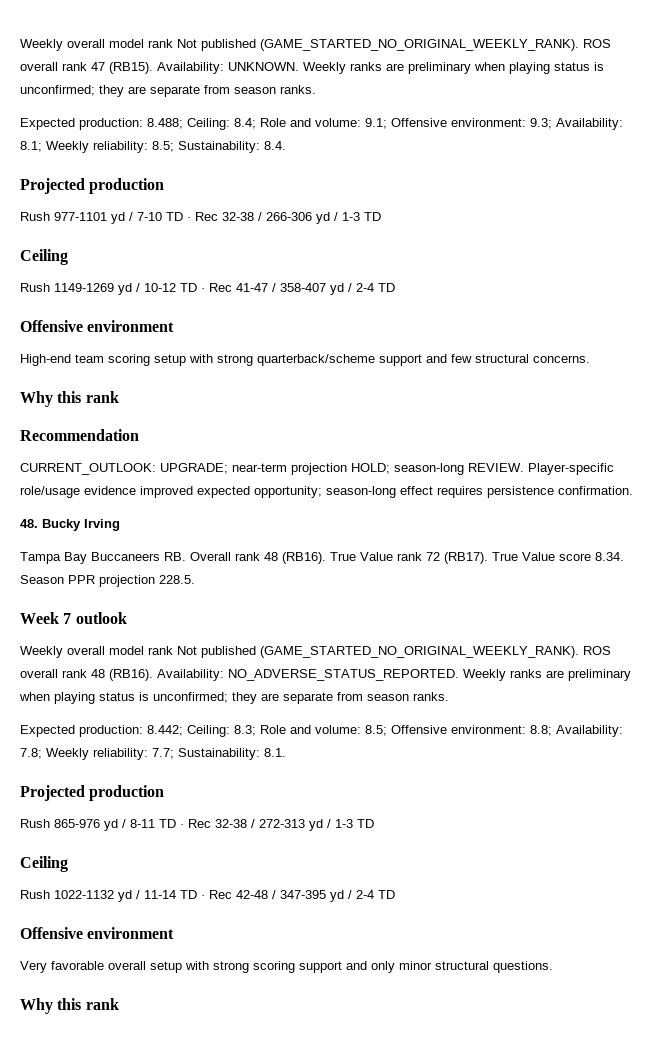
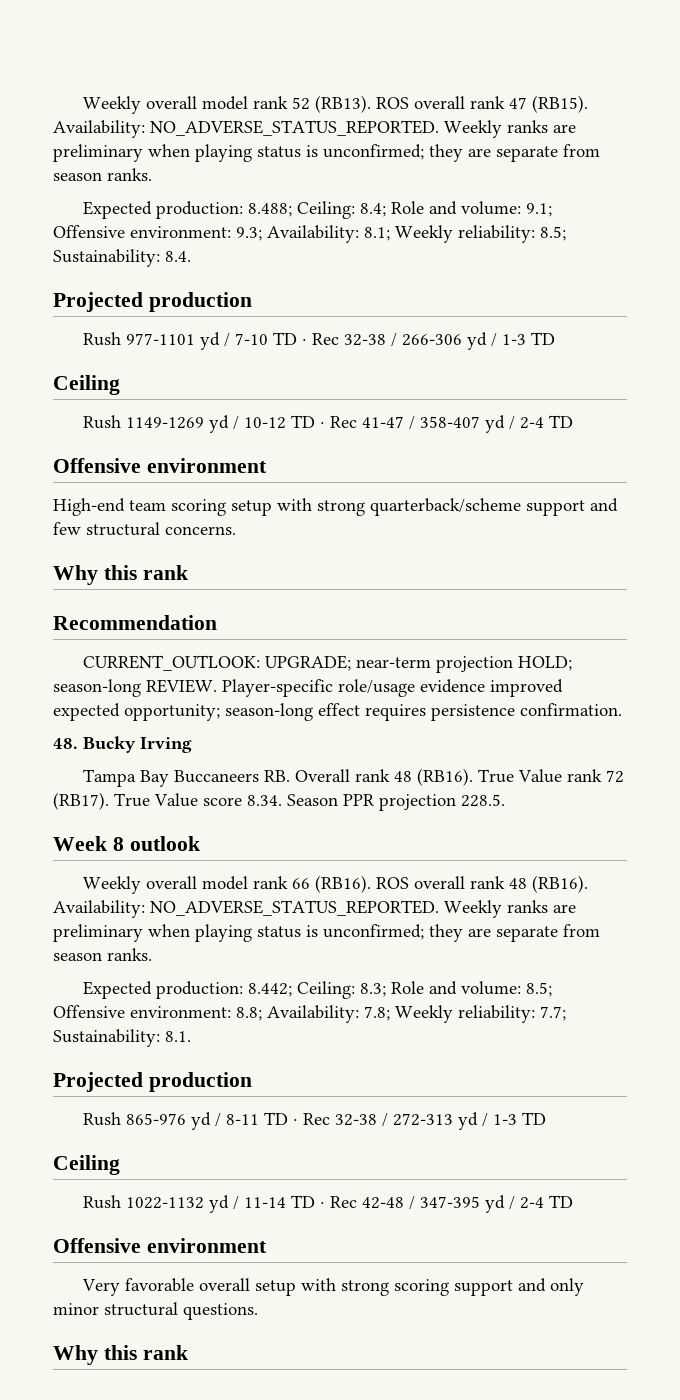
[20,39,579,51] Weekly overall model rank Not published (GAME_STARTED_NO_ORIGINAL_WEEKLY_RANK). -> [82,95,371,114] Weekly overall model rank 52 (RB13).
[228,62,299,71] UNKNOWN. -> [150,120,439,136] NO_ADVERSE_STATUS_REPORTED.
[63,613,72,624] 7 -> [112,837,124,851] 8
[177,646,579,658] Not published (GAME_STARTED_NO_ORIGINAL_WEEKLY_RANK). -> [291,875,371,893] 66 (RB16).

